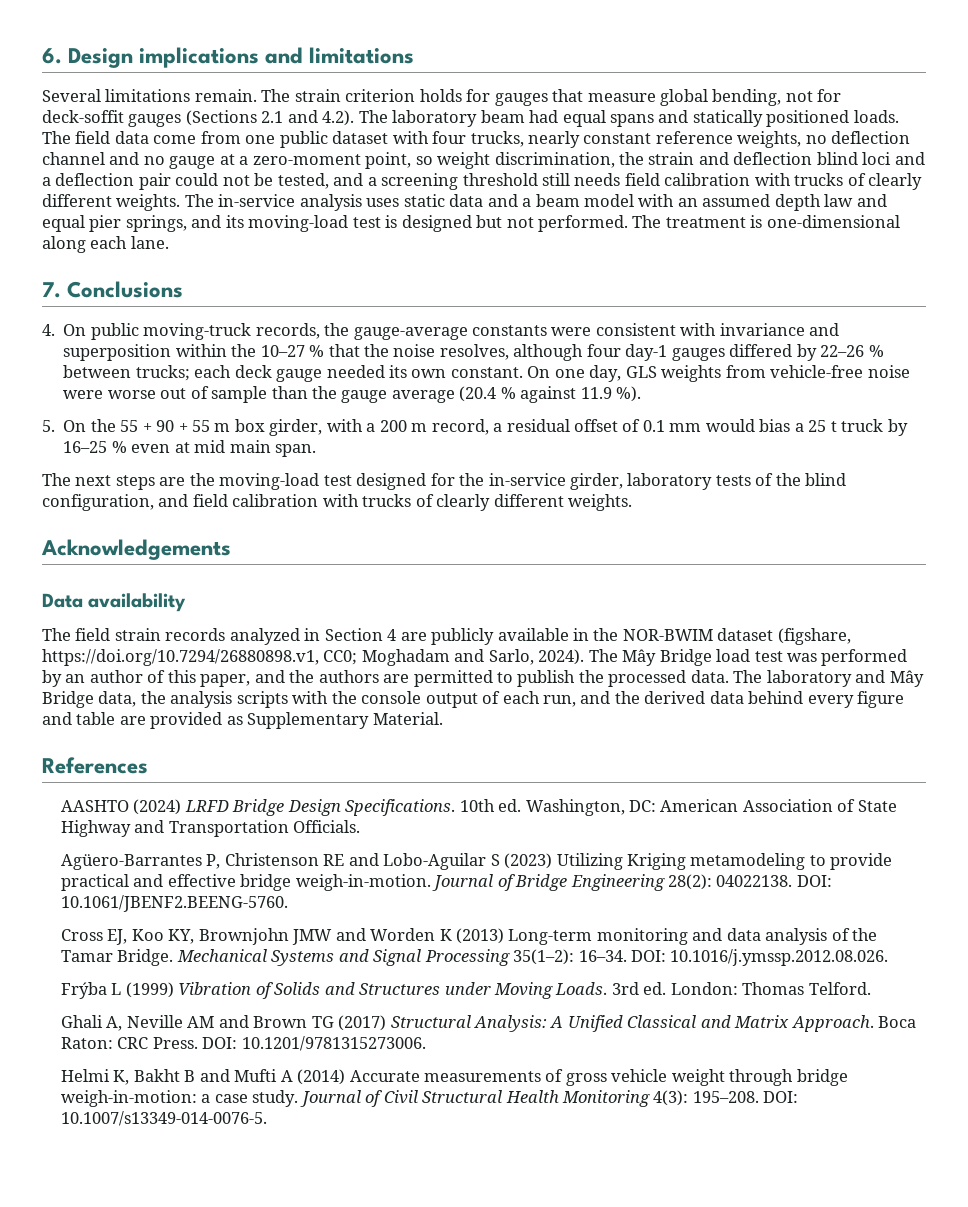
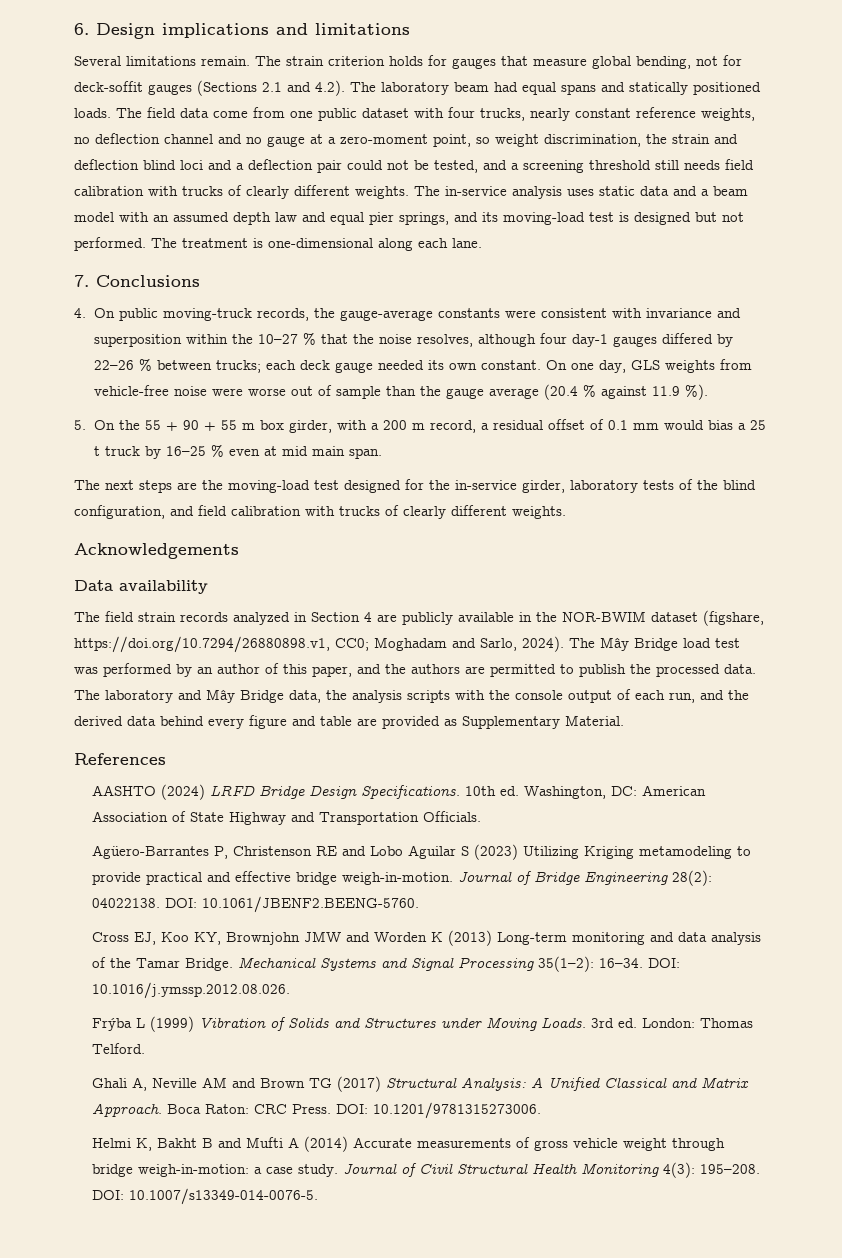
[383,853,487,870] Lobo-Aguilar -> [370,845,457,859] Lobo Aguilar

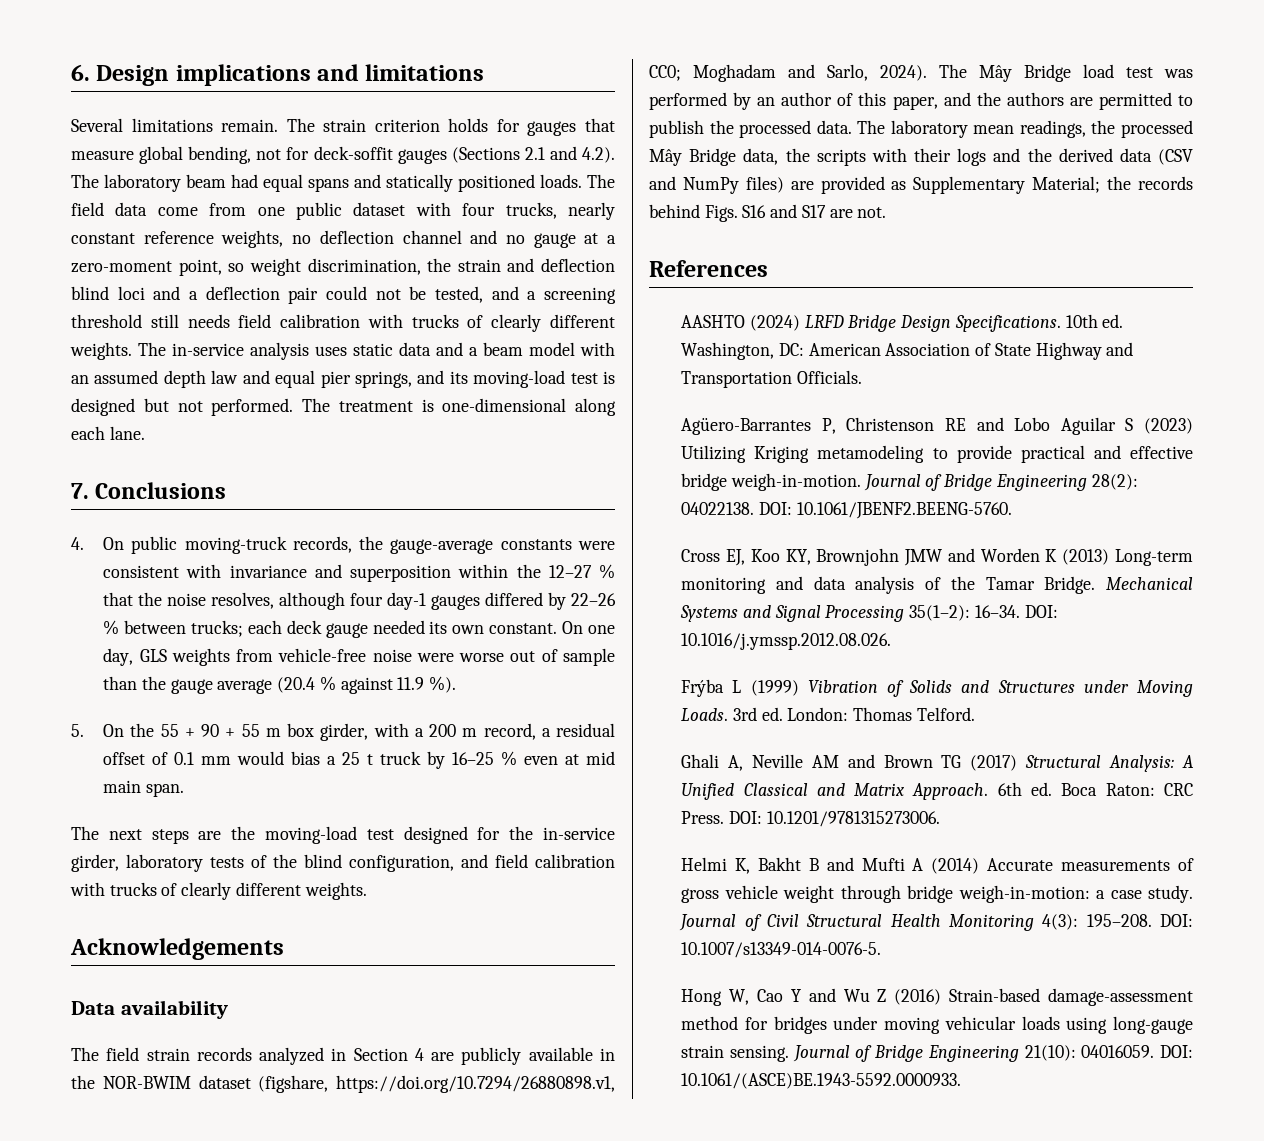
[257,334,298,344] 10–27 -> [548,565,592,578] 12–27
[178,690,202,700] and -> [973,120,1193,138] mean readings, the processed
[352,690,402,703] analysis -> (810, 155) none
[489,689,749,703] [74,715,624,729] the console output of each run, and the derived data behind every figure and table are provided as Supplementary Material. -> [914,148,1193,166] [649,176,1193,194] [649,204,887,222] their logs and the derived data (CSV and NumPy files) are provided as Supplementary Material; the records behind Figs. S16 and S17 are not.
(163, 1110) none -> [997,782,1053,796] 6th ed.
(319, 1196) none -> [681,988,1193,1006] [681,1016,1193,1034] [681,1045,1193,1062] [681,1073,962,1089] // Hong W, Cao Y and Wu Z (2016) Strain-based damage-assessment method for bridges under moving vehicular loads using long-gauge strain sensing. Journal of Bridge Engineering 21(10): 04016059. DOI: 10.1061/(ASCE)BE.1943-5592.0000933.

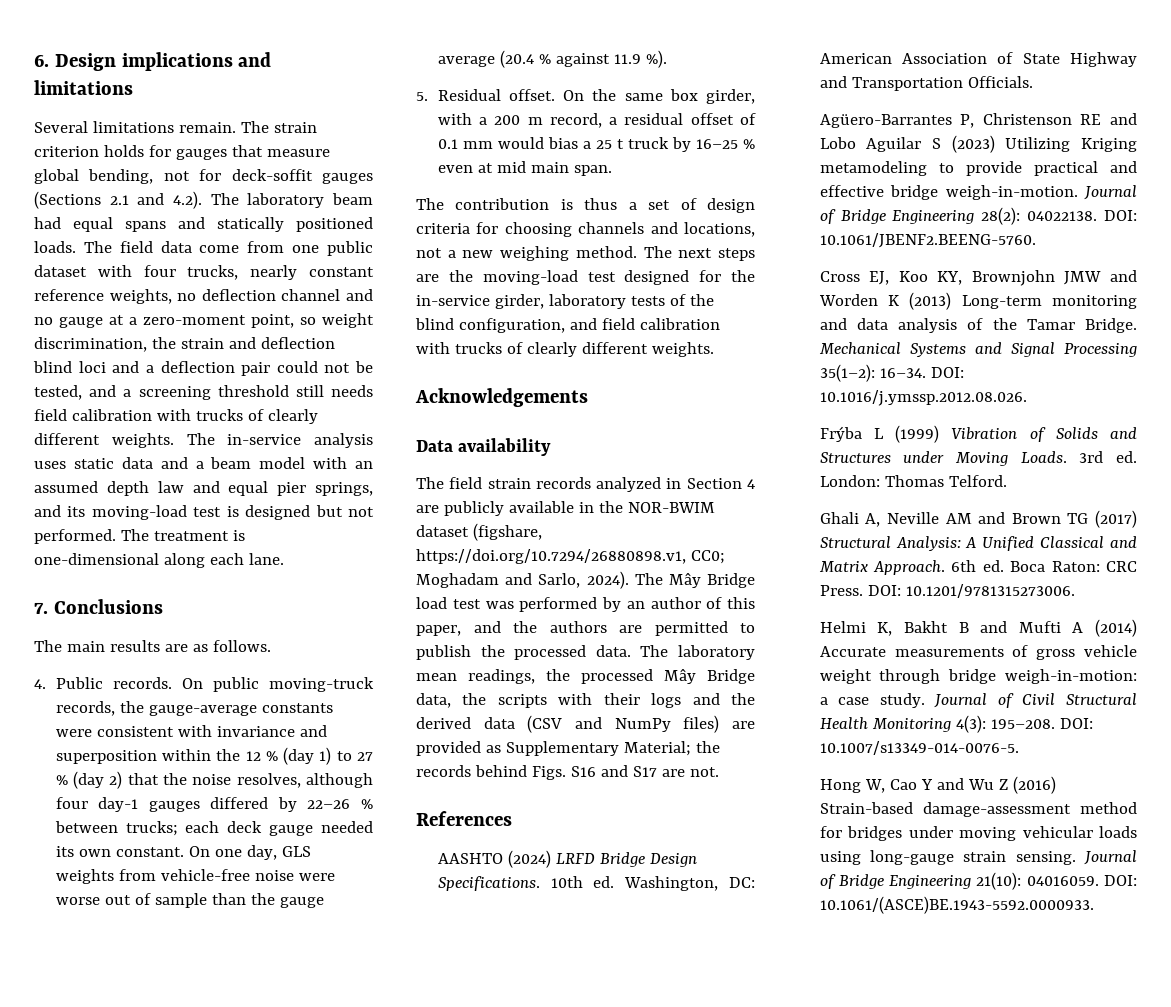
(227, 490) none -> [34,640,271,652] // The main results are as follows.
(84, 543) none -> [55,677,172,689] Public records.
[548,564,615,579] 12–27 % -> [245,747,374,765] [55,771,123,789] 12 % (day 1) to 27 % (day 2)
[103,723,281,737] On the 55 + 90 + 55 m -> [437,89,663,101] Residual offset. On the same
(99, 833) none -> [455,198,755,213] [416,222,755,237] [416,246,672,261] contribution is thus a set of design criteria for choosing channels and locations, not a new weighing method. The

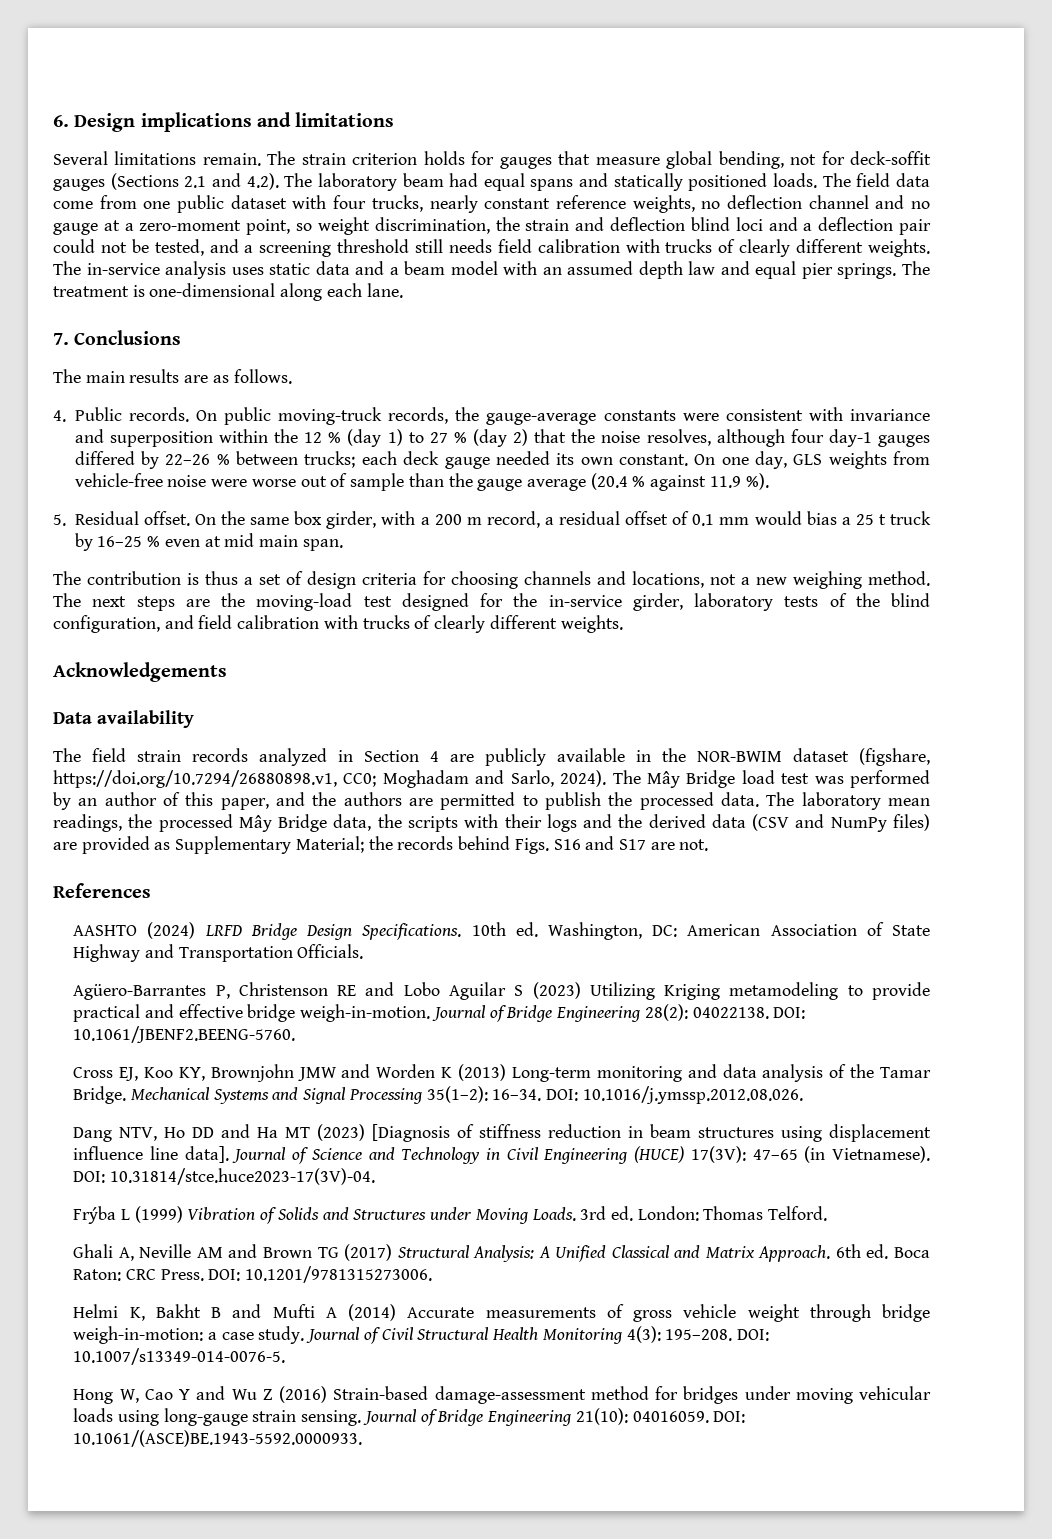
[315,482,374,496] [34,505,374,520] [34,529,116,544] springs, and its moving-load test is designed but not performed. -> [837,263,897,279] springs.
(1027, 398) none -> [73,1124,931,1142] [73,1146,930,1164] [73,1168,375,1185] // Dang NTV, Ho DD and Ha MT (2023) [Diagnosis of stiffness reduction in beam structures using displacement influence line data]. Journal of Science and Technology in Civil Engineering (HUCE) 17(3V): 47–65 (in Vietnamese). DOI: 10.31814/stce.huce2023-17(3V)-04.

